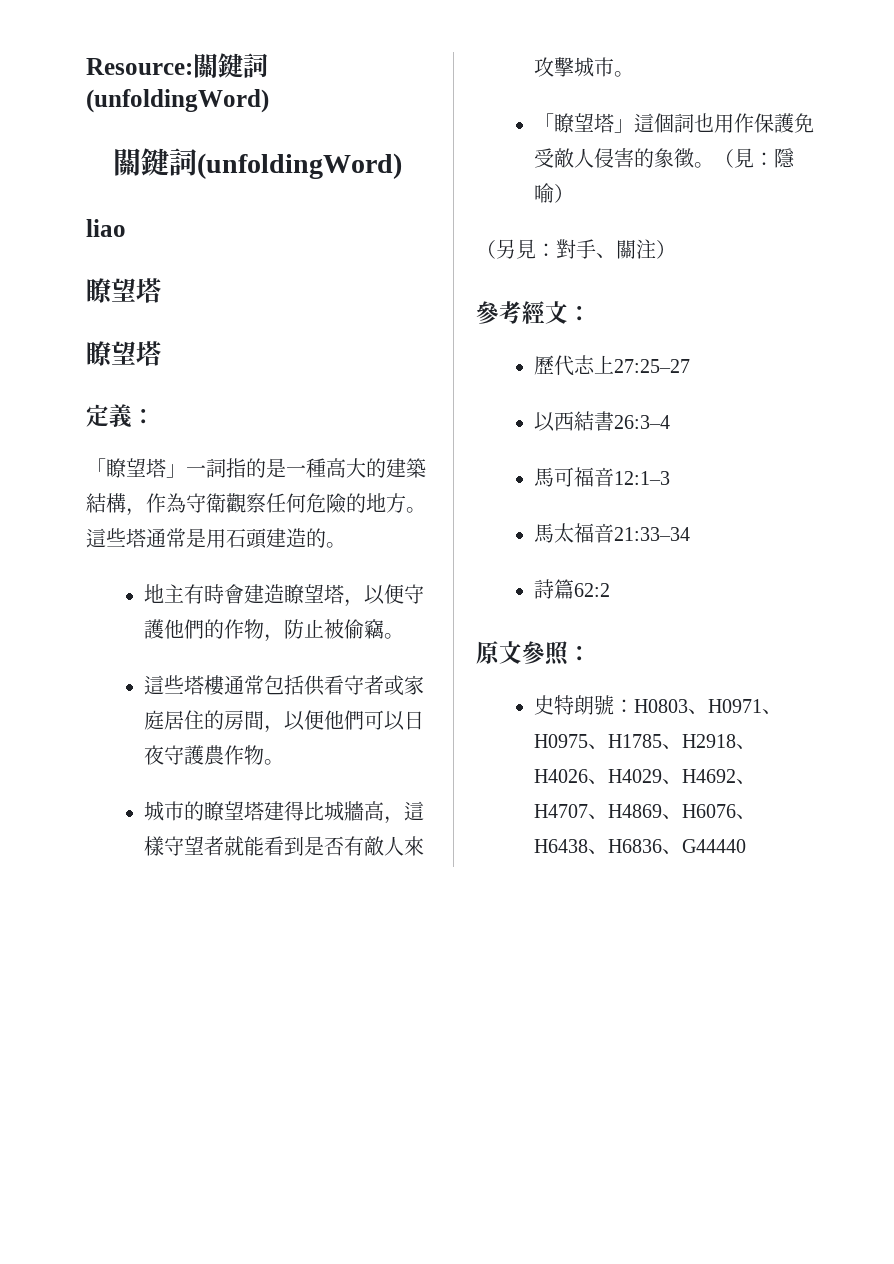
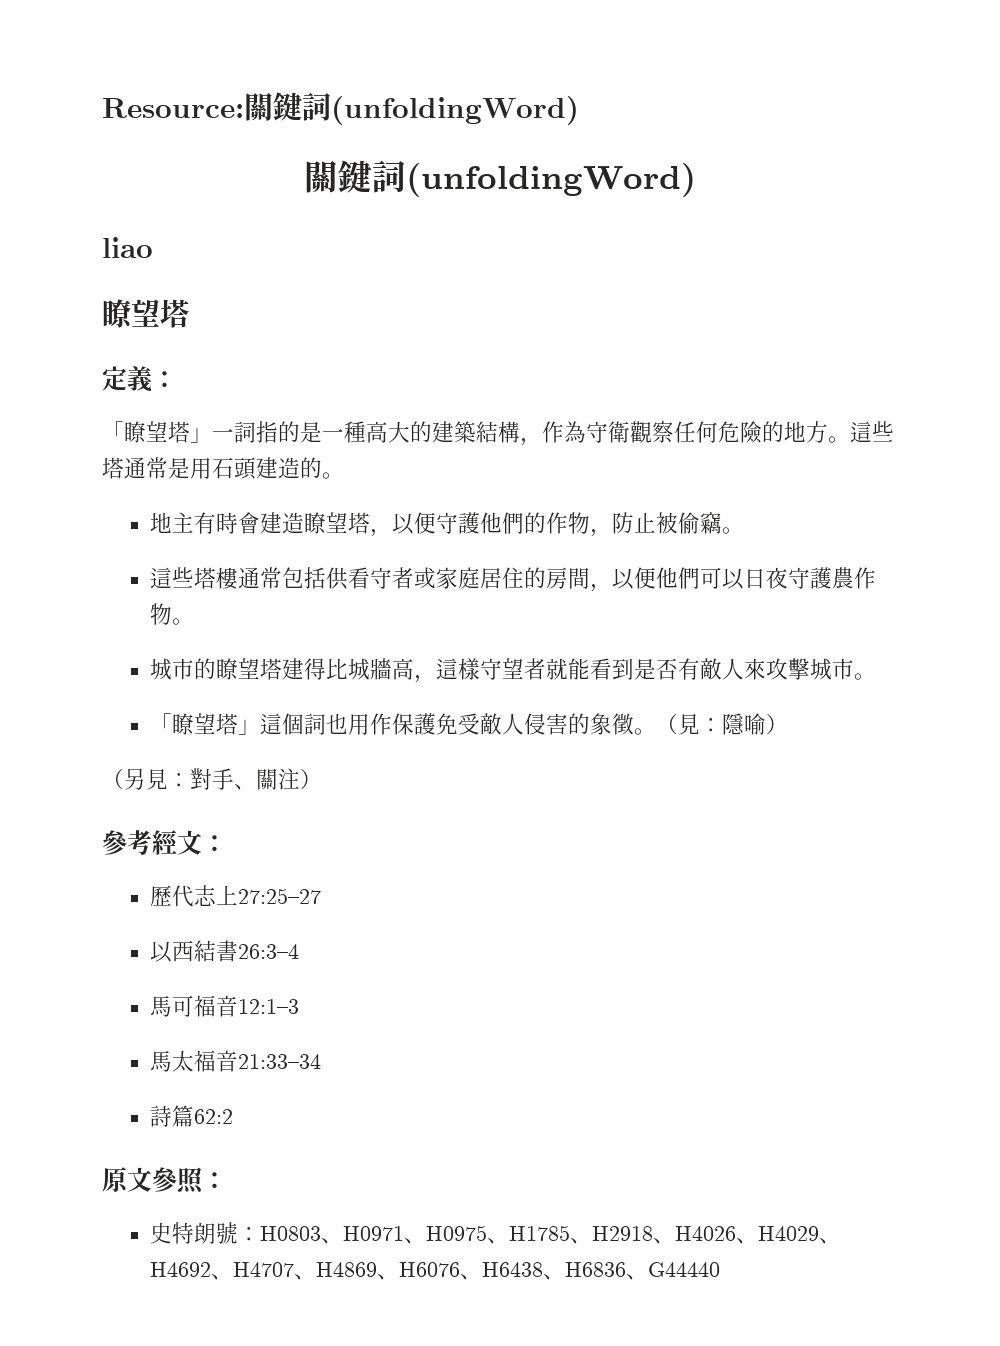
[86,341,161,366] // 瞭望塔 -> (189, 313) none

